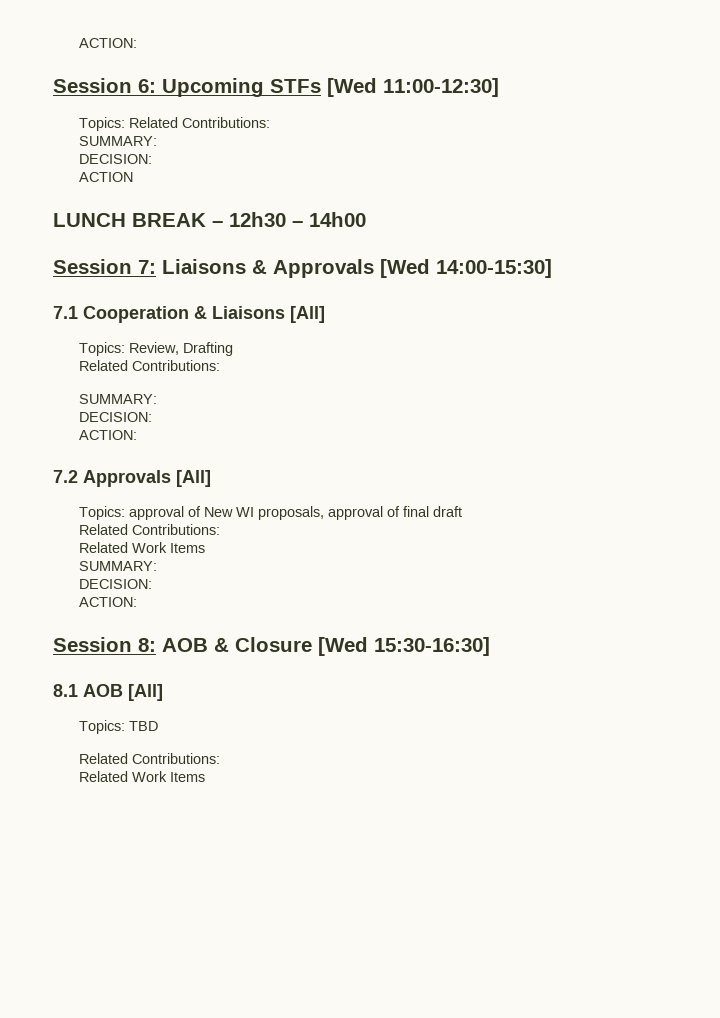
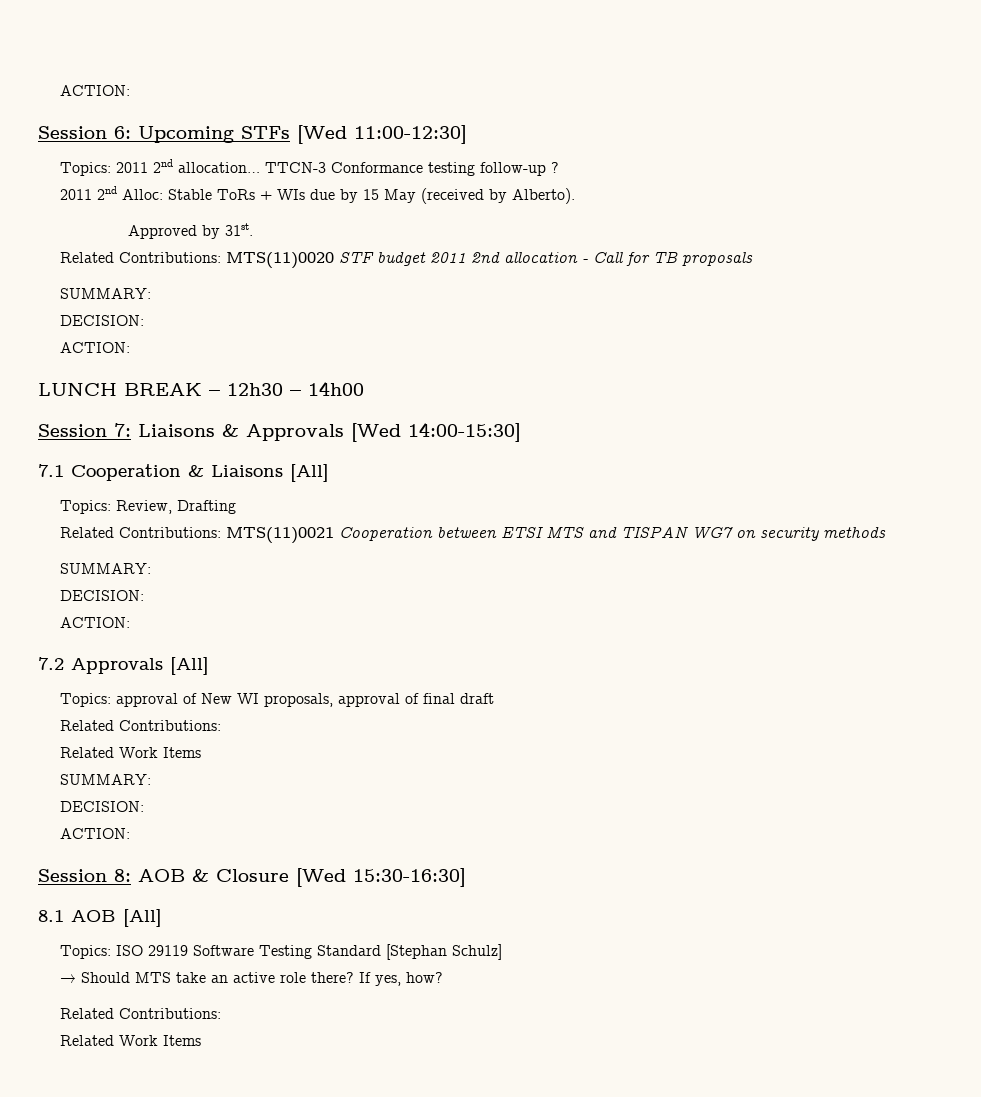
[128,117,270,128] [78,136,157,146] [78,154,152,164] [78,172,133,182] Related Contributions: // SUMMARY: // DECISION: // ACTION -> [116,159,560,176] [60,186,576,204] [127,223,253,239] [60,251,754,269] [60,288,152,299] [60,315,145,326] [60,342,131,353] 2011 2nd allocation… TTCN-3 Conformance testing follow-up ? // 2011 2nd Alloc: Stable ToRs + WIs due by 15 May (received by Alberto). // Approved by 31st. // Related Contributions: MTS(11)0020 STF budget 2011 2nd allocation - Call for TB proposals // SUMMARY: // DECISION: // ACTION:
(220, 365) none -> [226,526,887,544] MTS(11)0021 Cooperation between ETSI MTS and TISPAN WG7 on security methods
[128,721,158,731] TBD -> [116,944,503,960] [60,972,444,986] ISO 29119 Software Testing Standard [Stephan Schulz] // → Should MTS take an active role there? If yes, how?

